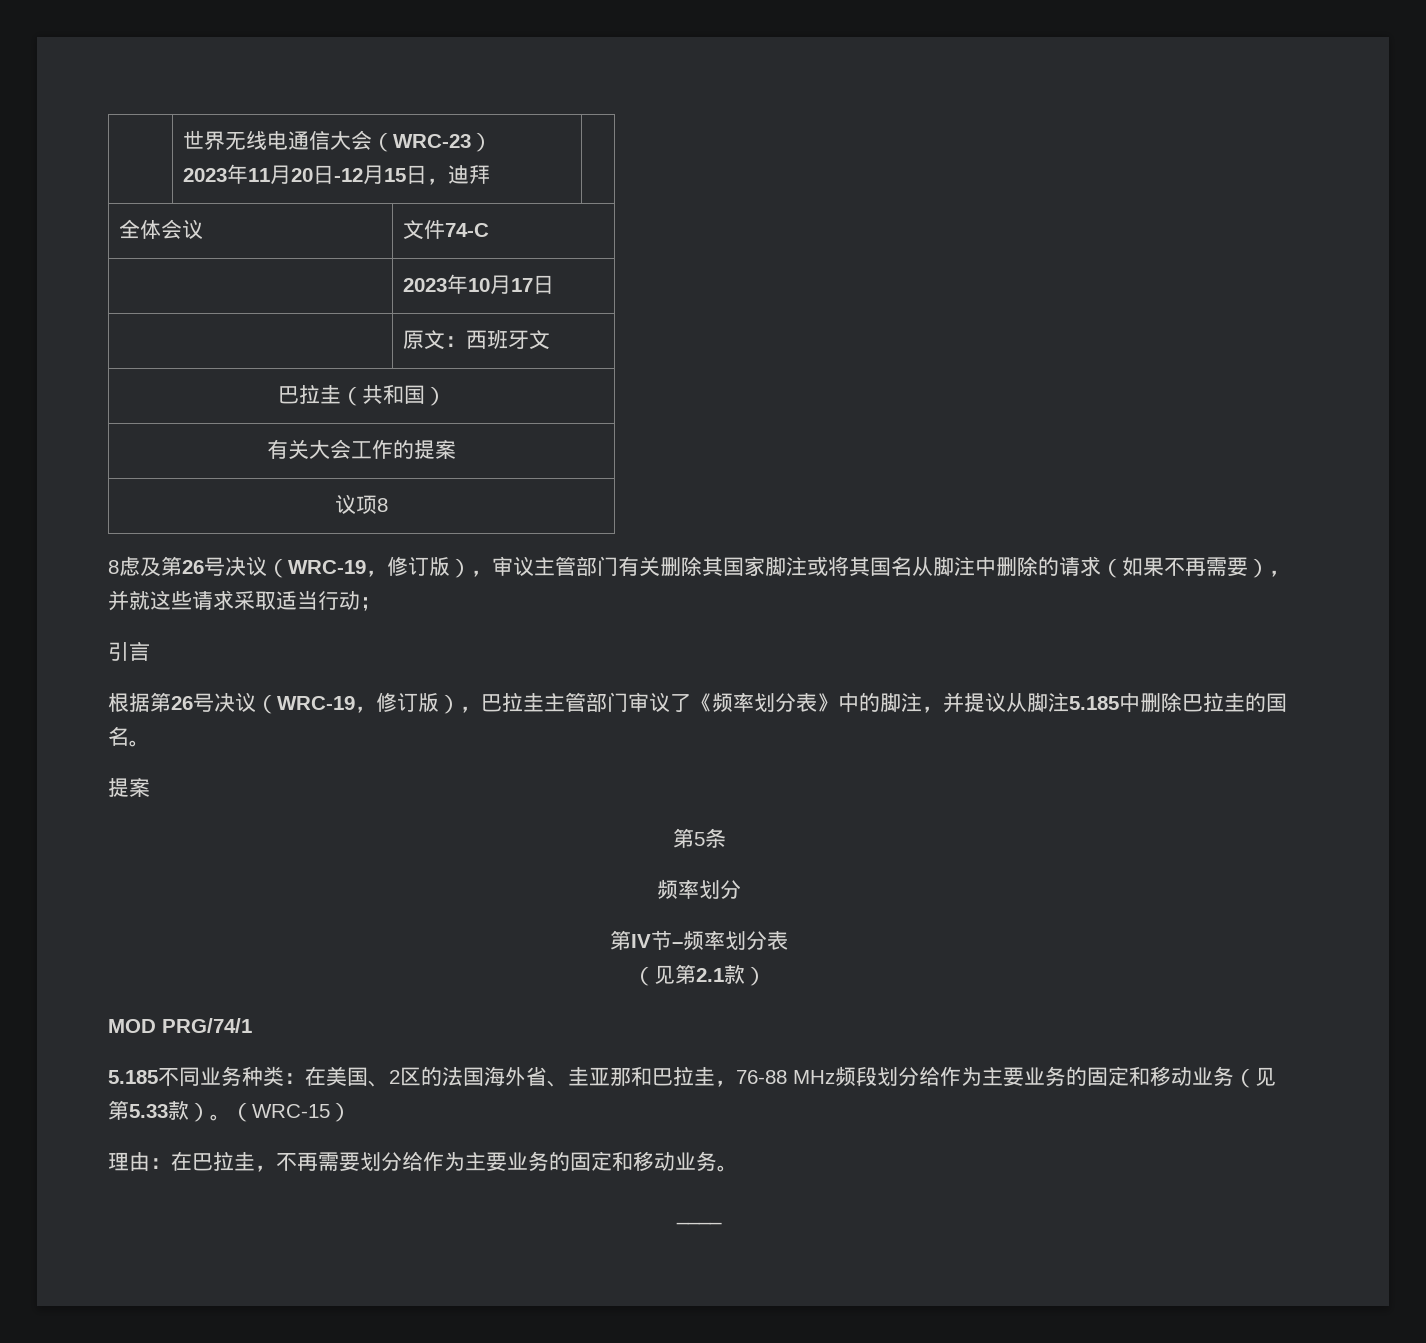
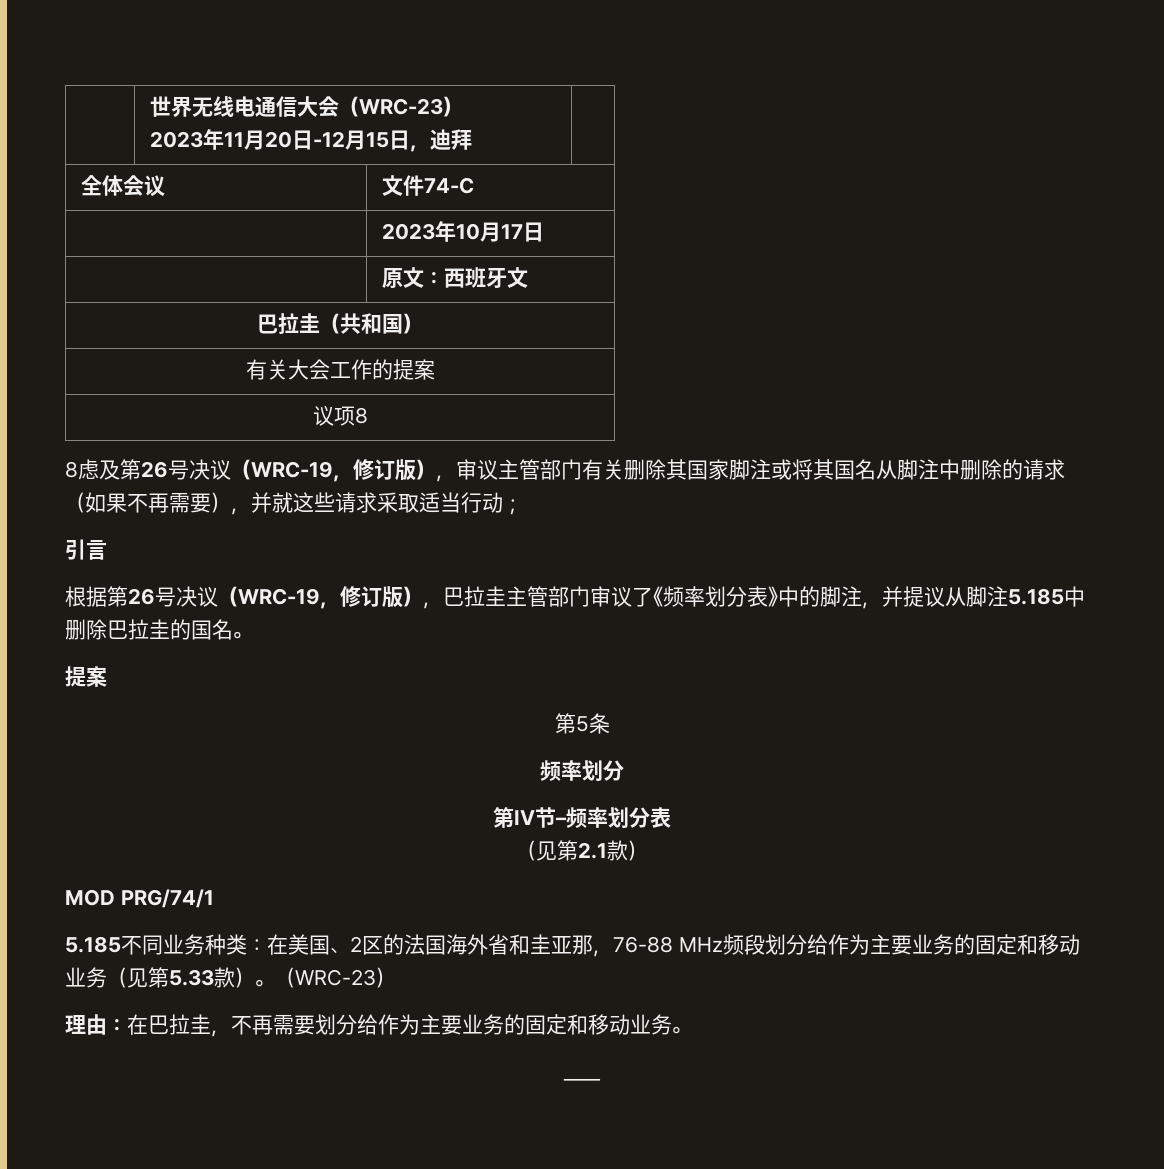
[547,1066,715,1087] 、圭亚那和巴拉圭 -> [509,934,593,955] 和圭亚那
[252,1104,330,1118] WRC-15 -> [295,969,376,986] WRC-23

